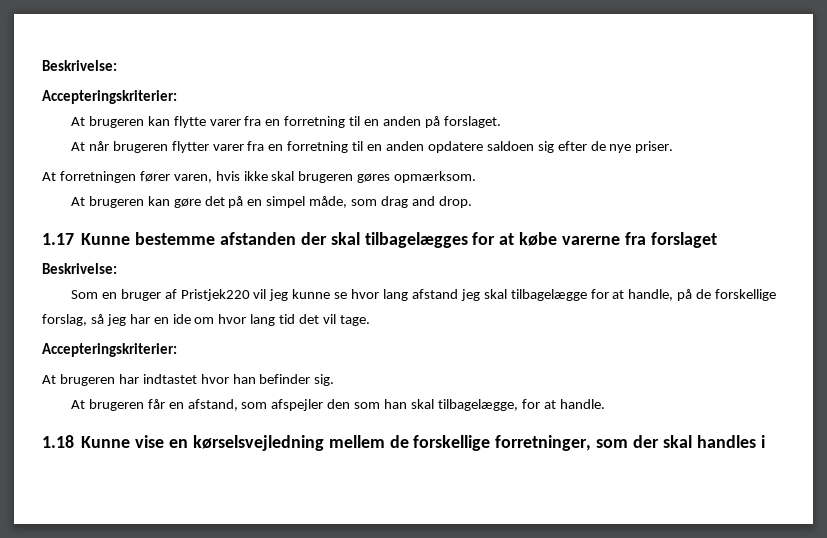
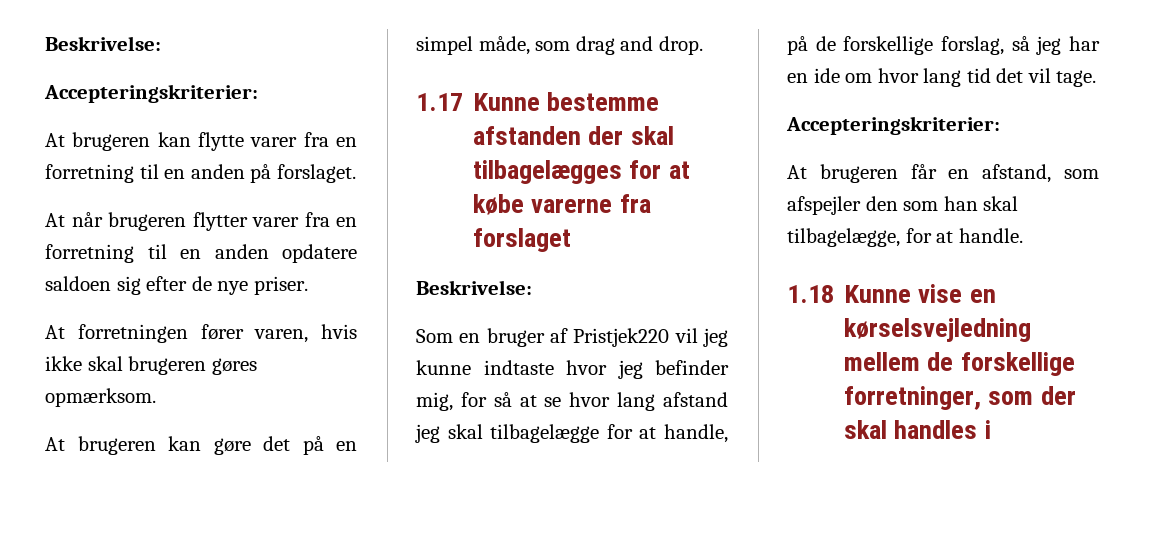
(331, 294) none -> [483,360,729,379] [416,392,537,411] indtaste hvor jeg befinder mig, for så at
[42,374,335,386] // At brugeren har indtastet hvor han befinder sig. -> (1000, 125) none

